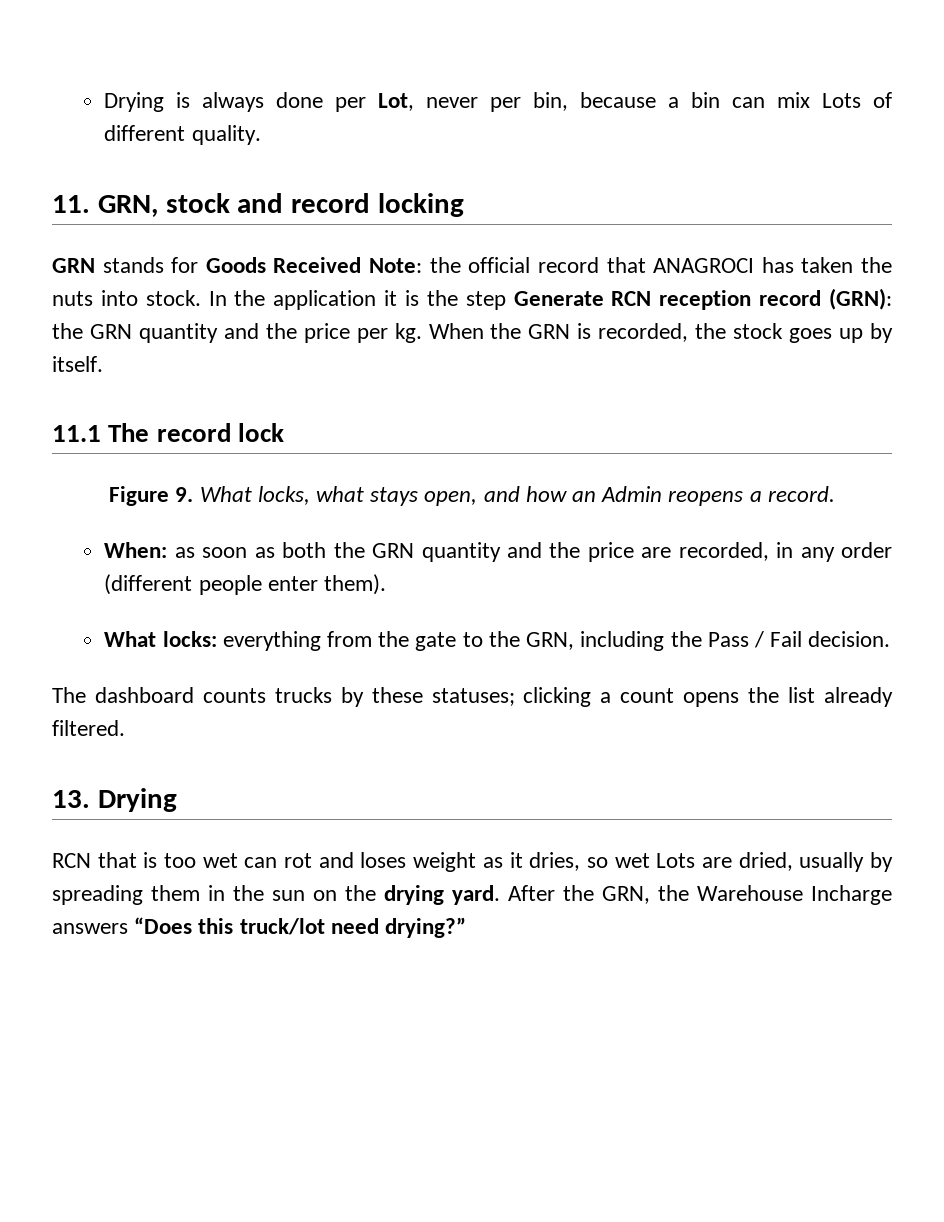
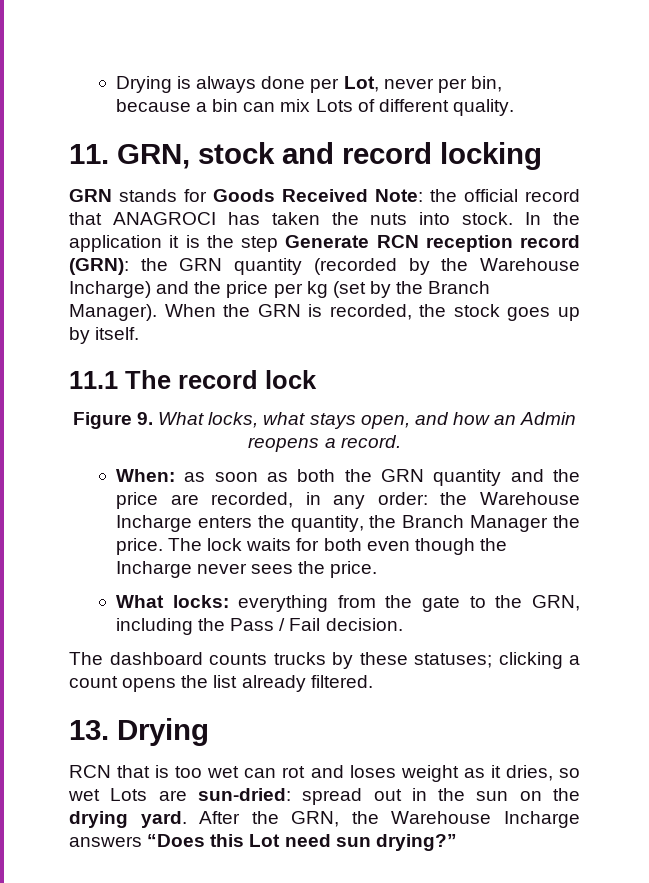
[223,323,422,343] and the price per kg. -> [313,258,580,275] [69,281,491,298] [69,304,157,321] (recorded by the Warehouse Incharge) and the price per kg (set by the Branch Manager).
[841,542,892,558] [104,574,387,595] order (different people enter them). -> [377,492,580,505] [115,515,580,532] [115,538,507,555] [115,561,378,578] order: the Warehouse Incharge enters the quantity, the Branch Manager the price. The lock waits for both even though the Incharge never sees the price.
[738,852,894,872] [52,885,200,905] dried, usually by spreading them -> [197,788,402,805] sun-dried: spread out
[239,918,379,935] truck/lot need -> [249,834,371,847] Lot need sun

